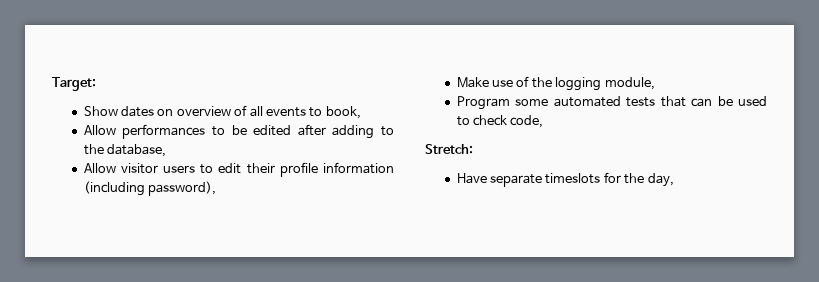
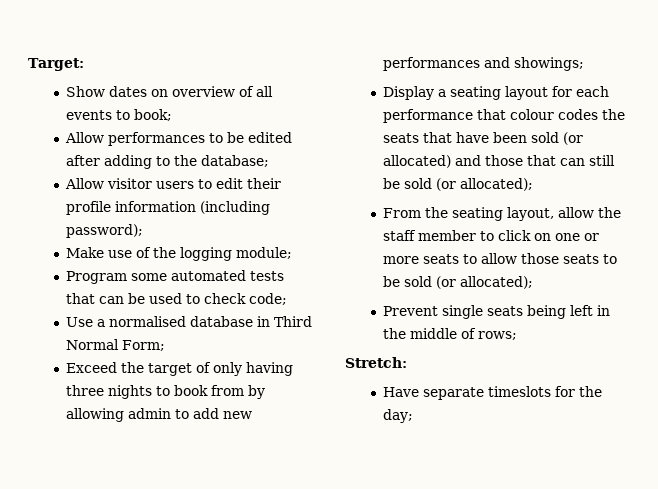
[325,106,361,119] book, -> [134,109,173,121] book;
[107,144,167,157] database, -> [201,155,270,167] database;
[148,181,217,196] password), -> [66,224,144,238] password);
[604,77,655,90] module, -> [236,247,293,259] module;
[510,115,544,128] code, -> [249,293,288,305] [66,316,313,327] [66,339,166,351] [66,362,294,376] [66,385,266,399] [66,408,253,422] [383,57,585,71] [383,86,610,100] [383,109,626,123] [383,132,584,145] [383,155,616,168] [383,178,534,191] [383,207,622,221] [383,230,600,241] [383,253,618,264] [383,276,534,289] [383,305,611,319] [383,328,518,340] code; // Use a normalised database in Third Normal Form; // Exceed the target of only having three nights to book from by allowing admin to add new performances and showings; // Display a seating layout for each performance that colour codes the seats that have been sold (or allocated) and those that can still be sold (or allocated); // From the seating layout, allow the staff member to click on one or more seats to allow those seats to be sold (or allocated); // Prevent single seats being left in the middle of rows;
[647,173,674,187] day, -> [383,409,414,423] day;

